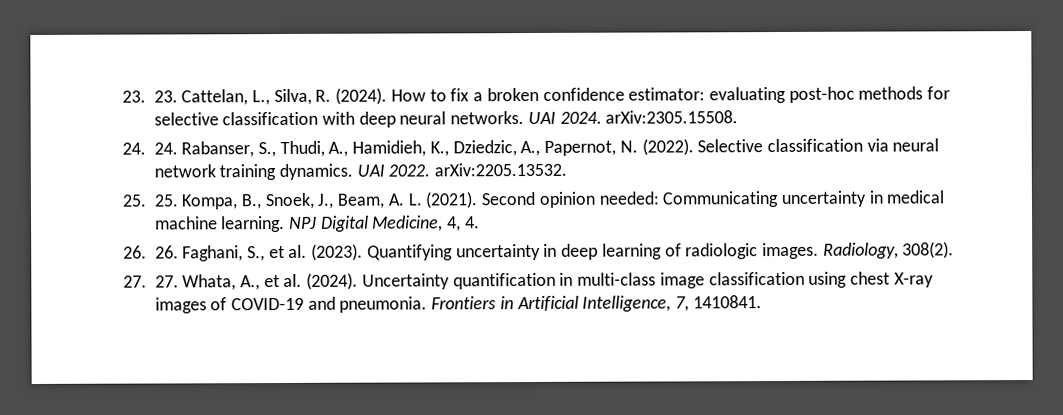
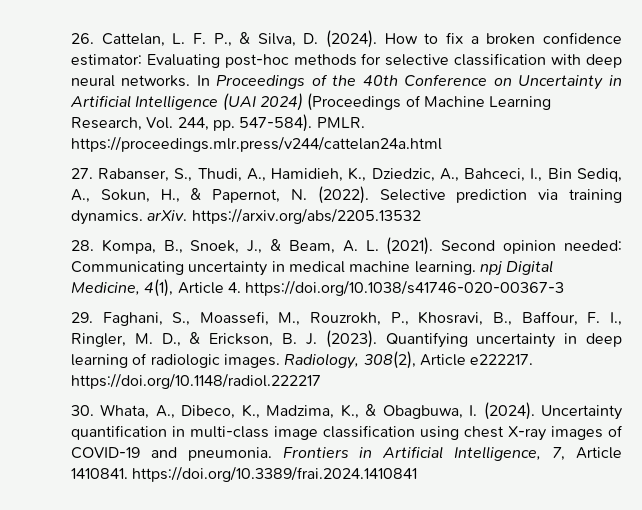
[121,88,332,106] 23. 23. Cattelan, L., Silva, R. -> [70,32,319,47] 26. Cattelan, L. F. P., & Silva, D.
[708,86,786,104] evaluating -> [146,54,220,68] Evaluating
[527,110,739,125] [121,142,178,155] UAI 2024. arXiv:2305.15508. // 24. 24. -> [196,74,623,90] [69,93,552,111] [70,114,365,132] [70,136,442,152] [70,168,93,179] In Proceedings of the 40th Conference on Uncertainty in Artificial Intelligence (UAI 2024) (Proceedings of Machine Learning Research, Vol. 244, pp. 547-584). PMLR. https://proceedings.mlr.press/v244/cattelan24a.html // 27.
[544,138,940,156] [153,162,568,181] [121,194,178,207] Papernot, N. (2022). Selective classification via neural network training dynamics. UAI 2022. arXiv:2205.13532. // 25. 25. -> [464,168,623,182] [70,186,622,204] [70,208,421,225] [70,240,94,251] Bahceci, I., Bin Sediq, A., Sokun, H., & Papernot, N. (2022). Selective prediction via training dynamics. arXiv. https://arxiv.org/abs/2205.13532 // 28.
(335, 201) none -> [270,239,282,251] &
[288,216,317,229] NPJ -> [479,261,502,276] npj
[447,216,462,232] 4, -> [144,279,224,297] 4(1), Article
[122,244,308,262] // 26. 26. Faghani, S., et al. -> [245,280,565,296] [70,311,622,326] [70,332,317,347] https://doi.org/10.1038/s41746-020-00367-3 // 29. Faghani, S., Moassefi, M., Rouzrokh, P., Khosravi, B., Baffour, F. I., Ringler, M. D., & Erickson, B. J.
[902,241,955,259] [122,273,303,291] 308(2). // 27. 27. Whata, A., et al. -> [363,351,534,369] [70,373,321,389] [70,404,478,419] 308(2), Article e222217. https://doi.org/10.1148/radiol.222217 // 30. Whata, A., Dibeco, K., Madzima, K., & Obagbuwa, I.
[692,295,762,309] 1410841. -> [576,447,622,459] [70,466,418,482] Article 1410841. https://doi.org/10.3389/frai.2024.1410841

